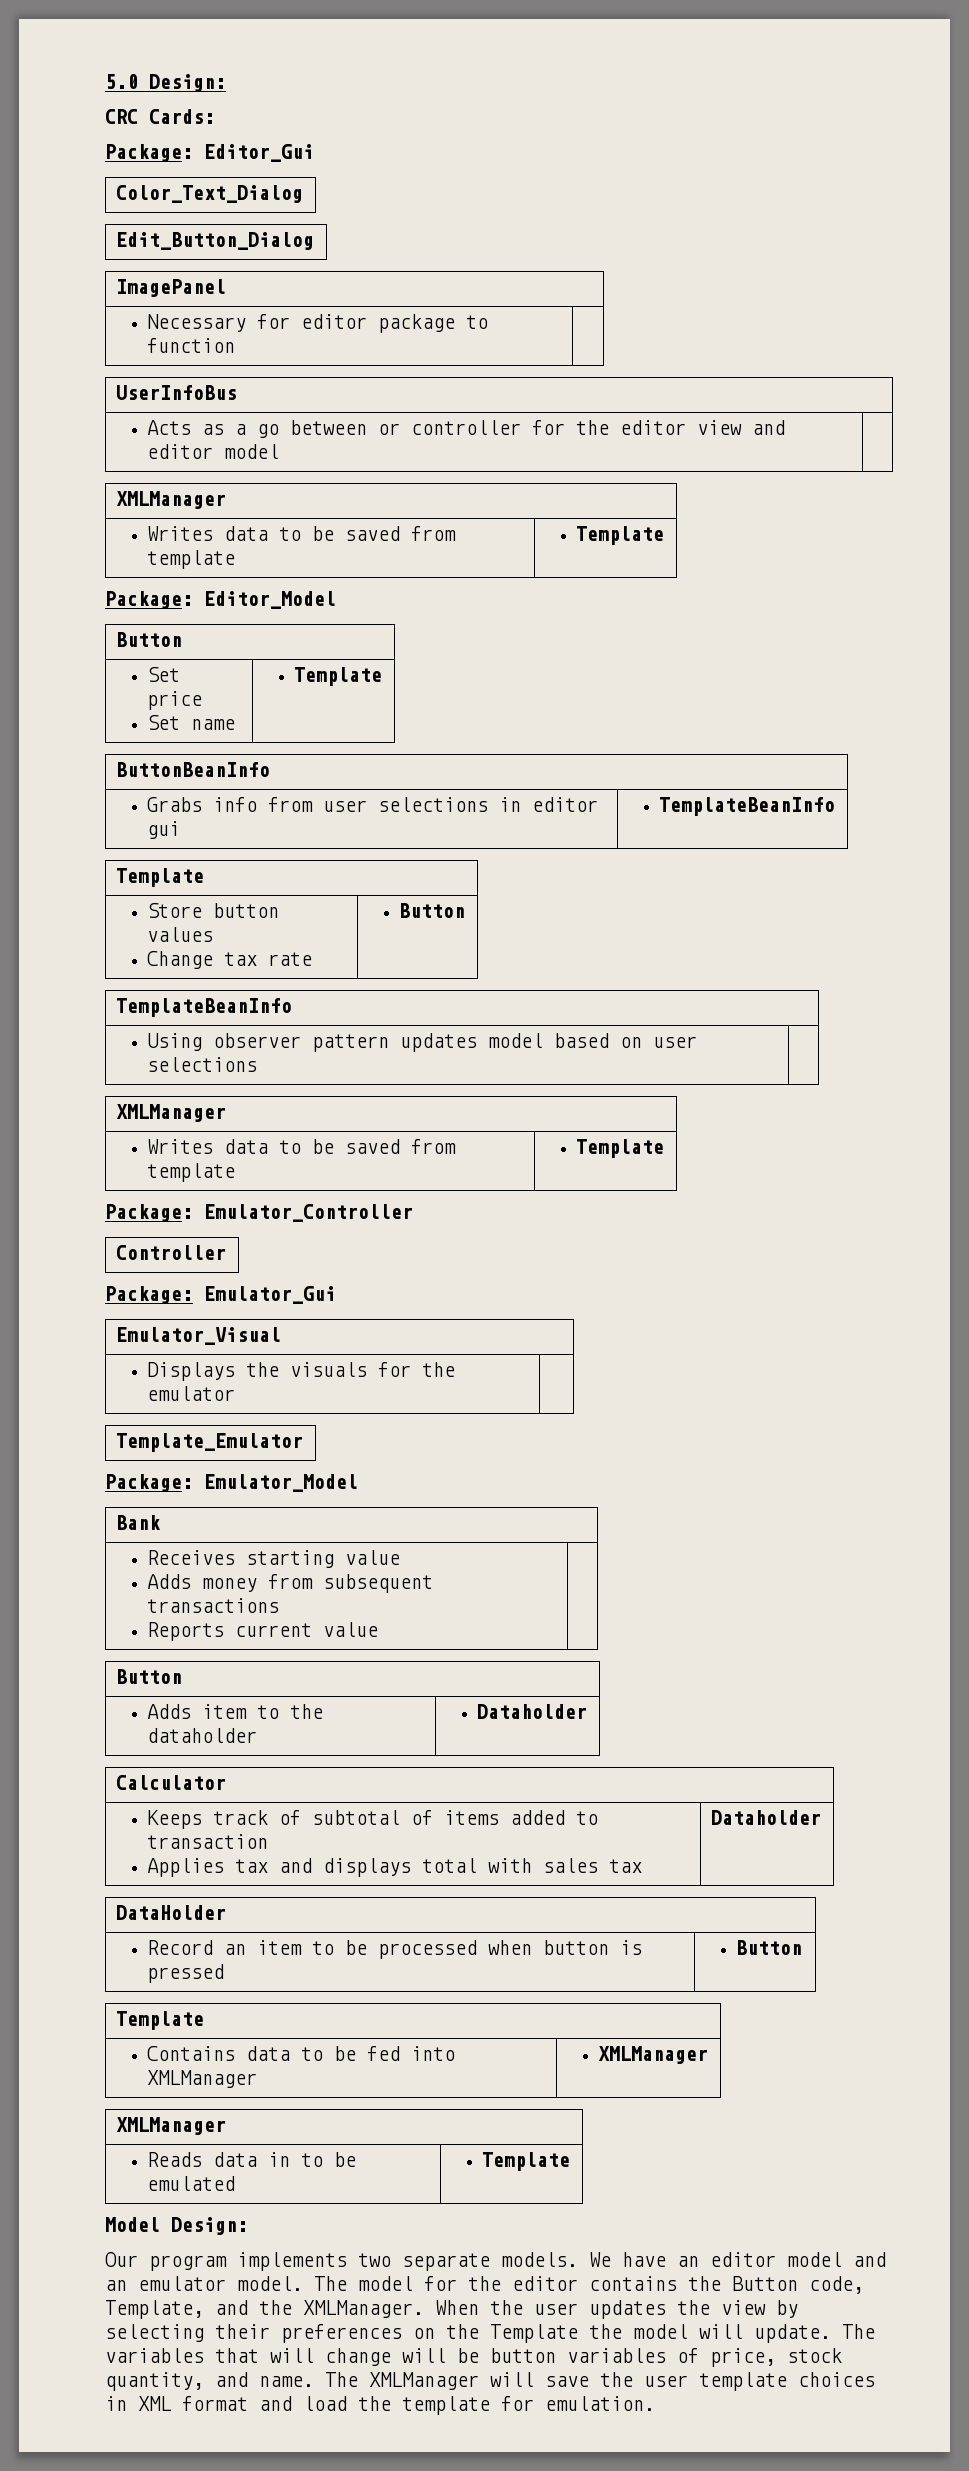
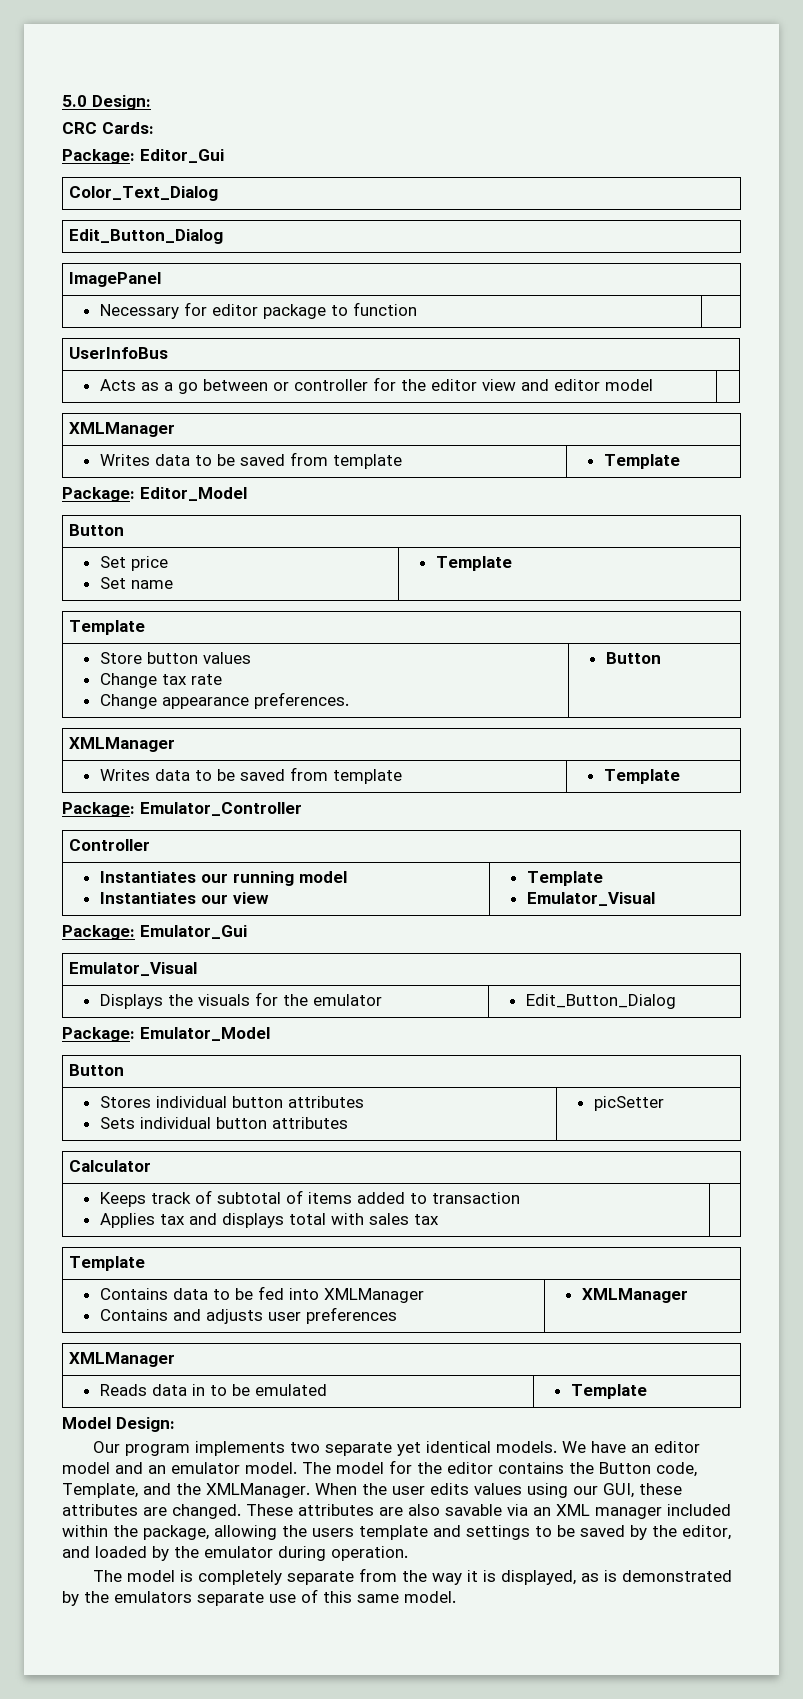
[116,762,271,777] [146,797,598,812] [146,821,180,839] [658,797,835,816] // ButtonBeanInfo // Grabs info from user selections in editor gui | TemplateBeanInfo -> (512, 563) none
[398,903,465,918] [116,998,293,1017] [146,1033,697,1052] [146,1057,257,1072] | Button // TemplateBeanInfo // Using observer pattern updates model based on user selections | -> [99,692,349,709] [605,652,661,664] // Change appearance preferences. | Button
(227, 1252) none -> [99,871,347,886] [99,892,269,904] [526,871,603,886] [526,892,655,906] // Instantiates our running model // Instantiates our view | Template // Emulator_Visual
[116,1433,304,1452] // Template_Emulator -> [525,994,676,1009] Edit_Button_Dialog
[116,1515,162,1530] [146,1550,400,1568] [146,1574,433,1593] [146,1598,279,1613] [146,1622,378,1641] [116,1669,183,1684] [146,1704,323,1719] [146,1728,257,1743] [476,1704,587,1719] Bank // Receives starting value // Adds money from subsequent transactions // Reports current value | // Button // Adds item to the dataholder | Dataholder -> [68,1064,124,1076] [99,1096,364,1108] [99,1117,348,1129] [593,1096,664,1111] Button // Stores individual button attributes // Sets individual button attributes | picSetter
[711,1810,822,1825] [116,1905,227,1920] [146,1940,642,1959] [146,1964,224,1983] [735,1940,802,1955] Dataholder // DataHolder // Record an item to be processed when button is pressed | Button -> (439, 1219) none
(257, 2079) none -> [99,1307,397,1324] // Contains and adjusts user preferences
(490, 2262) none -> [397,1441,492,1456] yet identical
[589,2300,798,2319] [105,2324,875,2343] [105,2348,842,2367] [105,2372,875,2391] [105,2396,655,2415] updates the view by selecting their preferences on the Template the model will update. The variables that will change will be button variables of price, stock quantity, and name. The XMLManager will save the user template choices in XML format and load the template for emulation. -> [430,1483,682,1498] [62,1504,731,1519] [62,1525,731,1540] [62,1546,408,1561] [93,1568,733,1585] [62,1589,456,1606] edits values using our GUI, these attributes are changed. These attributes are also savable via an XML manager included within the package, allowing the users template and settings to be saved by the editor, and loaded by the emulator during operation. // The model is completely separate from the way it is displayed, as is demonstrated by the emulators separate use of this same model.

